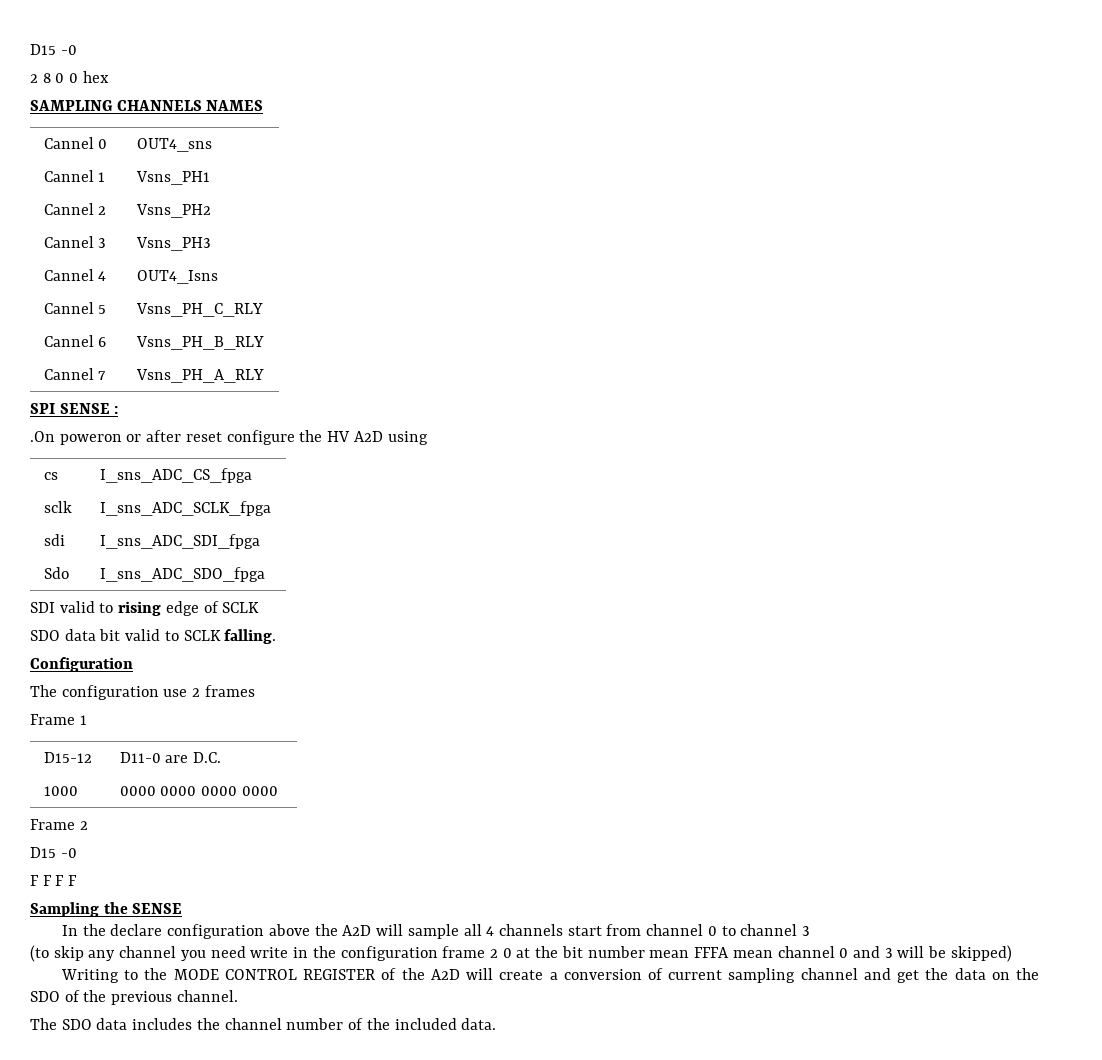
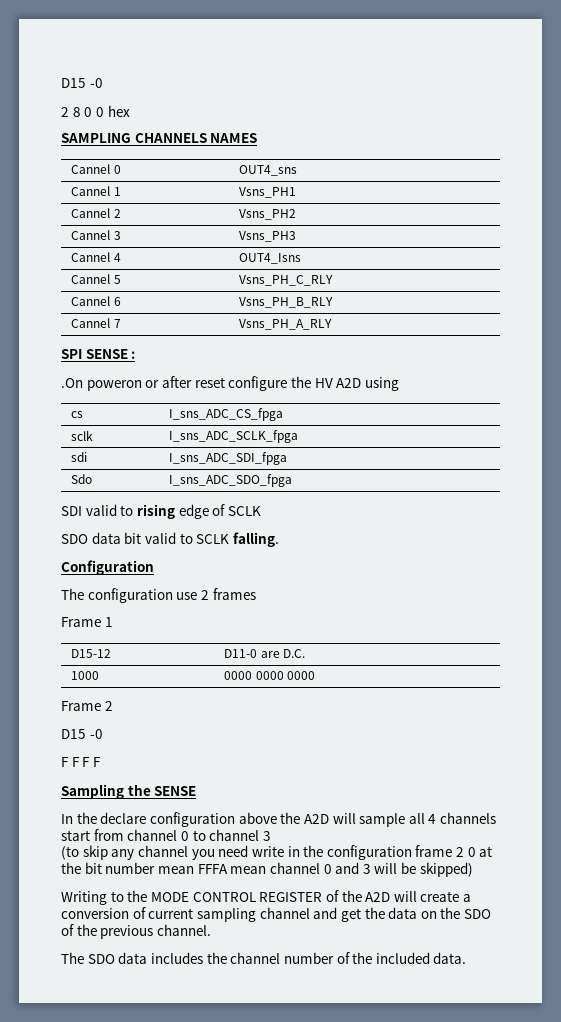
[241,786,278,796] 0000 -> (315, 675) none

